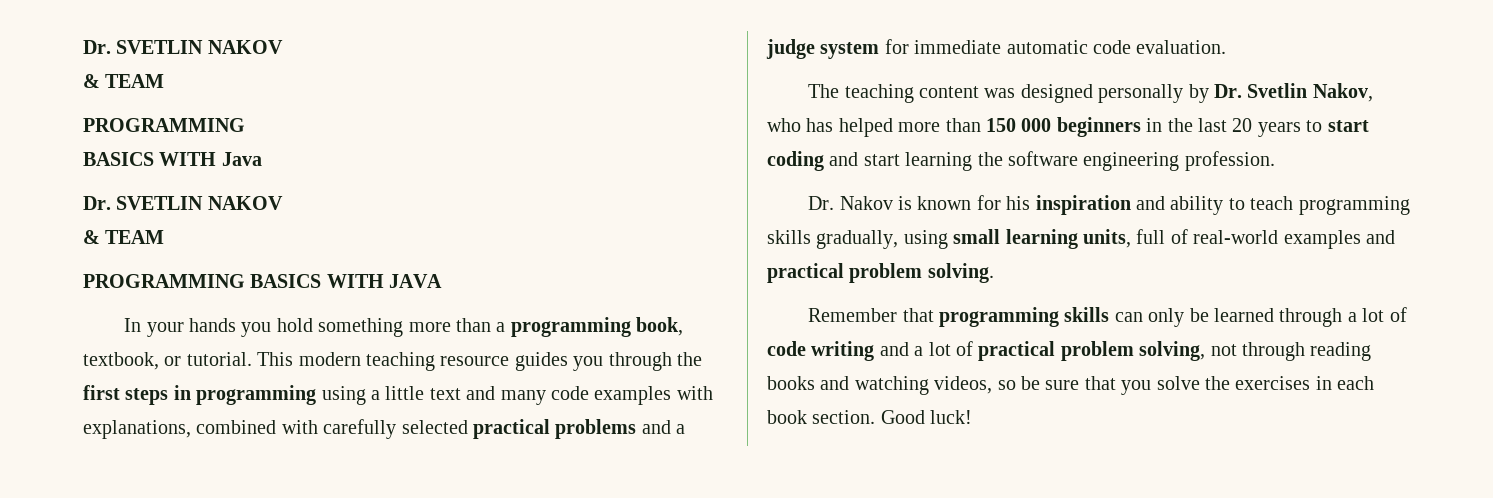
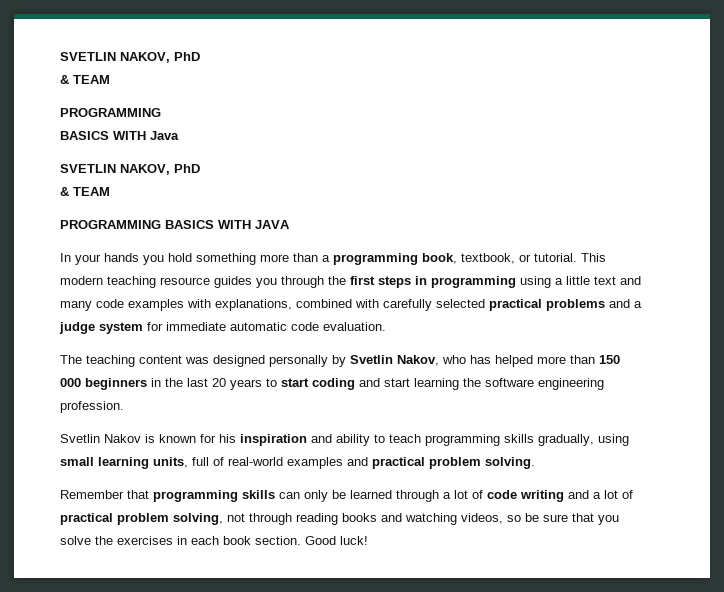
[83,40,283,54] Dr. SVETLIN NAKOV -> [60,52,200,63] SVETLIN NAKOV, PhD
[83,196,283,210] Dr. SVETLIN NAKOV -> [60,164,200,175] SVETLIN NAKOV, PhD
[1214,84,1243,98] Dr. -> (346, 361) none
[808,196,835,210] Dr. -> [60,434,100,443] Svetlin

